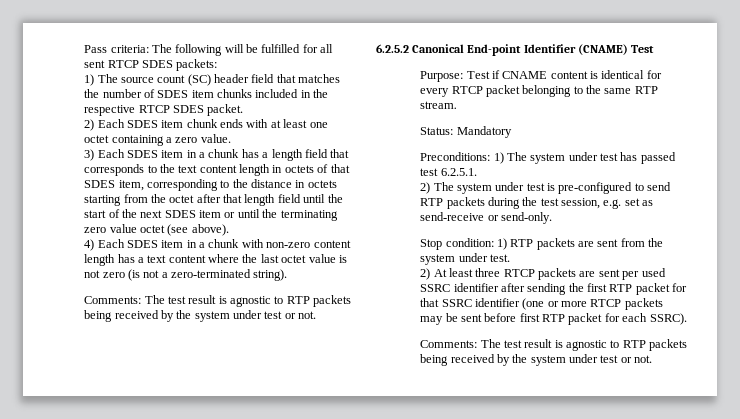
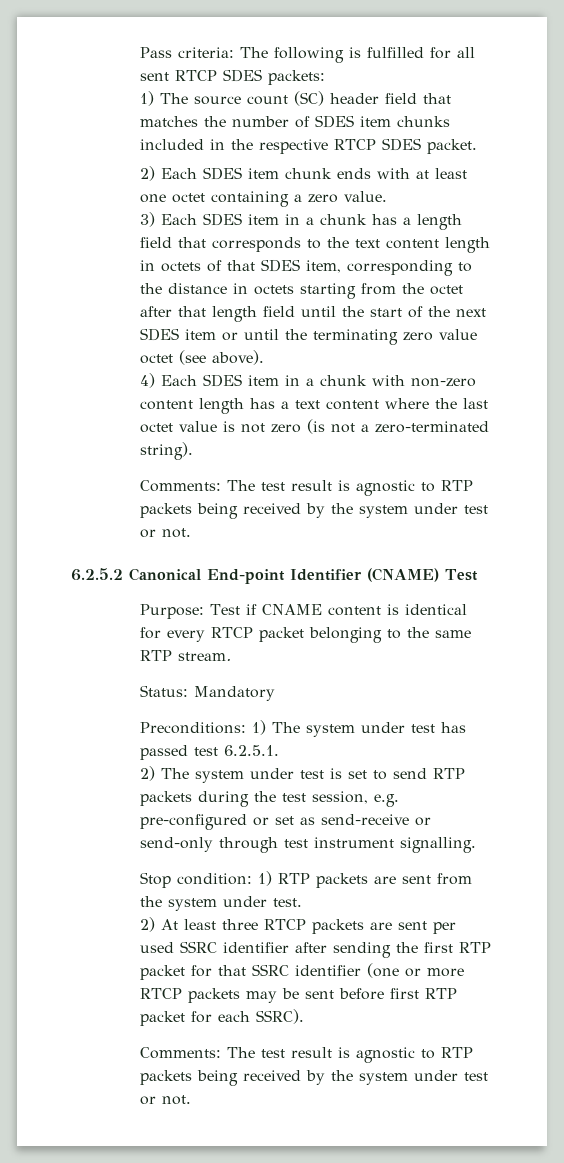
[224,44,259,53] will be -> [349,47,362,58] is
[558,182,633,194] pre-configured -> [348,770,368,779] set
(622, 204) none -> [140,814,270,830] pre-configured or
[500,212,552,224] send-only. -> [140,837,477,853] send-only through test instrument signalling.

